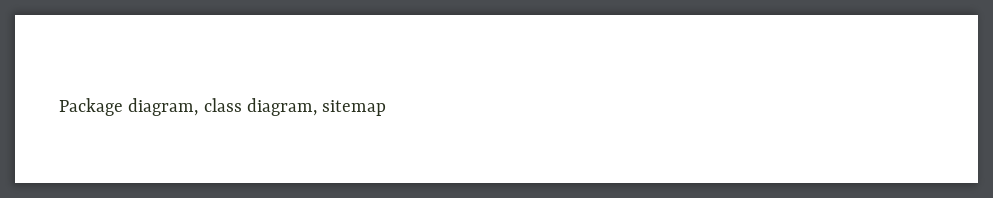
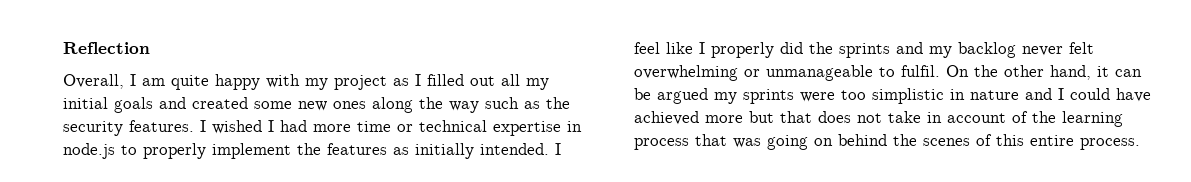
[59,98,387,116] Package diagram, class diagram, sitemap -> [62,42,150,54] [62,74,549,90] [62,97,570,113] [62,120,582,136] [62,143,561,159] [633,42,1094,58] [633,65,1142,81] [633,88,1151,104] [633,111,1123,127] [633,134,1140,150] Reflection // Overall, I am quite happy with my project as I filled out all my initial goals and created some new ones along the way such as the security features. I wished I had more time or technical expertise in node.js to properly implement the features as initially intended. I feel like I properly did the sprints and my backlog never felt overwhelming or unmanageable to fulfil. On the other hand, it can be argued my sprints were too simplistic in nature and I could have achieved more but that does not take in account of the learning process that was going on behind the scenes of this entire process.

